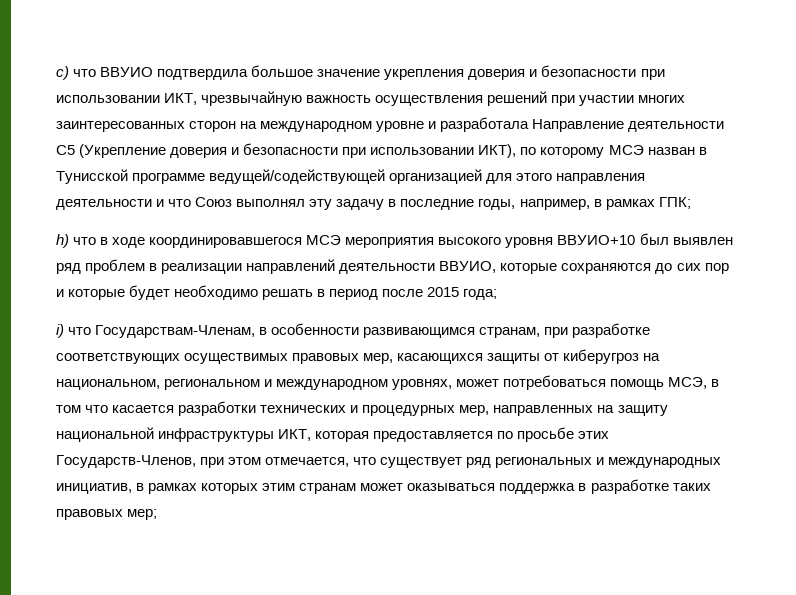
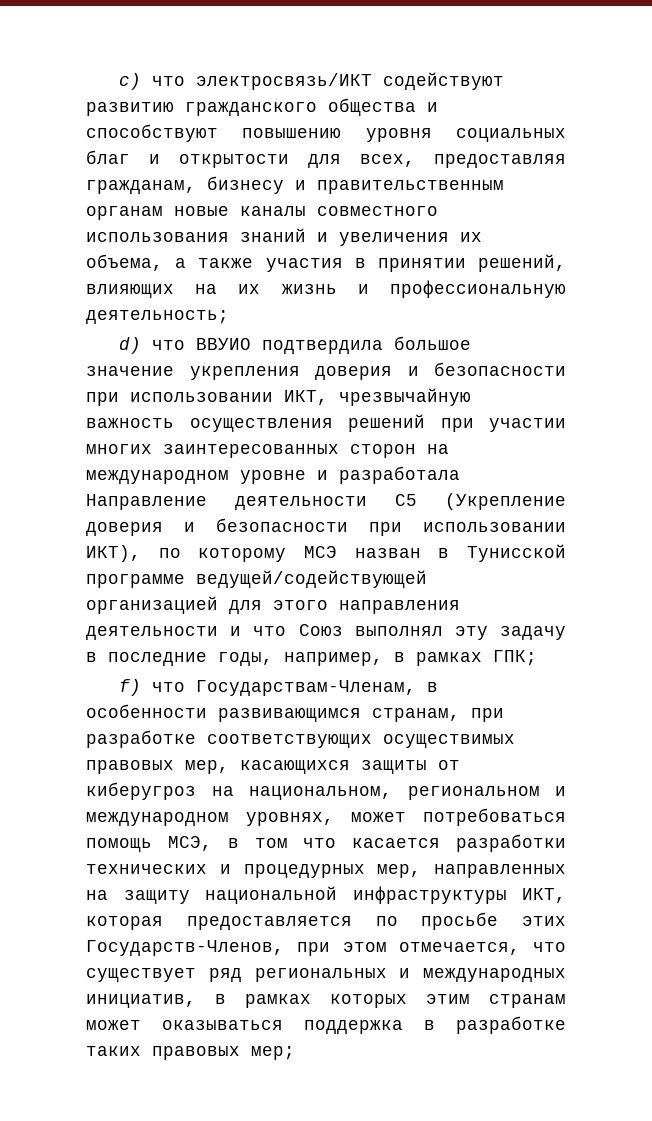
(97, 73) none -> [195,72,504,90] [86,98,438,116] [86,124,566,142] [86,150,566,168] [86,176,504,194] [86,206,438,220] [86,228,482,246] [86,254,566,272] [86,280,566,298] [86,310,229,324] [118,337,185,354] электросвязь/ИКТ содействуют развитию гражданского общества и способствуют повышению уровня социальных благ и открытости для всех, предоставляя гражданам, бизнесу и правительственным органам новые каналы совместного использования знаний и увеличения их объема, а также участия в принятии решений, влияющих на их жизнь и профессиональную деятельность; // d) что
[56,233,733,248] [56,259,729,274] [56,285,498,300] [56,324,64,338] h) что в ходе координировавшегося МСЭ мероприятия высокого уровня ВВУИО+10 был выявлен ряд проблем в реализации направлений деятельности ВВУИО, которые сохраняются до сих пор и которые будет необходимо решать в период после 2015 года; // i) -> [118,679,141,696] f)

